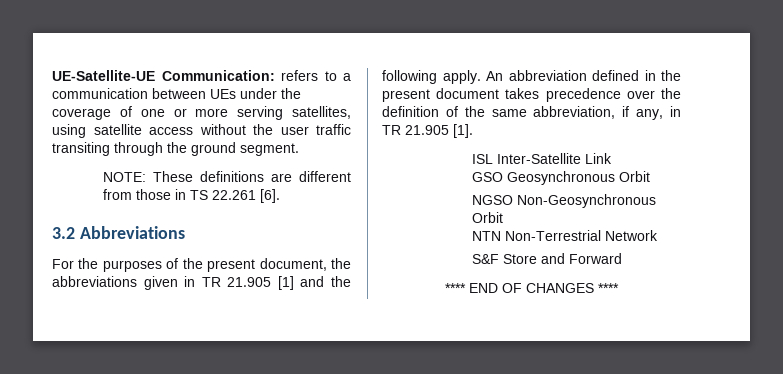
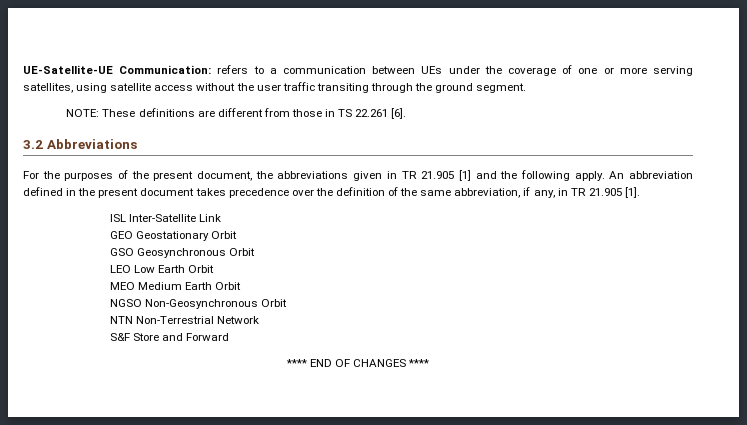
(612, 158) none -> [109,231,237,241] // GEO Geostationary Orbit
(650, 176) none -> [109,265,215,273] [109,282,242,290] // LEO Low Earth Orbit // MEO Medium Earth Orbit

